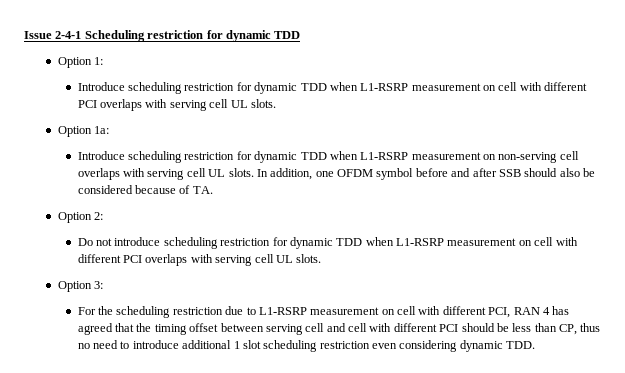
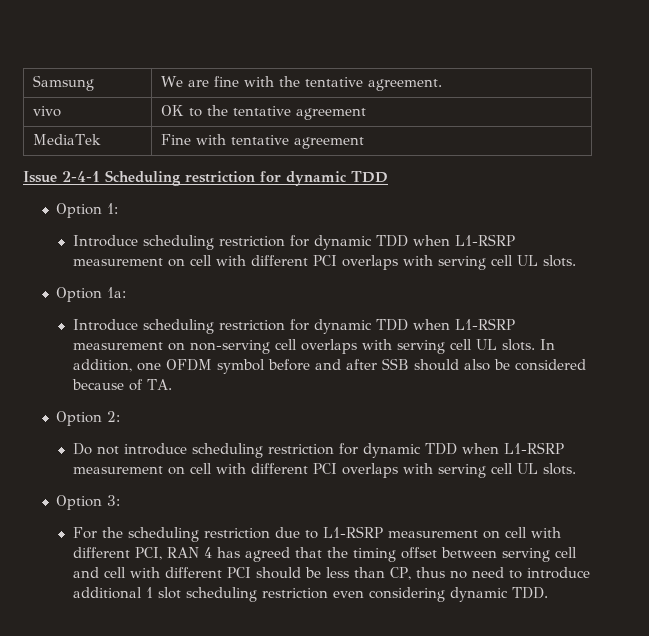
(24, 35) none -> [32,75,94,91] [160,76,442,91] [32,106,61,117] [160,105,366,120] [32,134,101,145] [160,134,364,149] Samsung | We are fine with the tentative agreement. // vivo | OK to the tentative agreement // MediaTek | Fine with tentative agreement //

